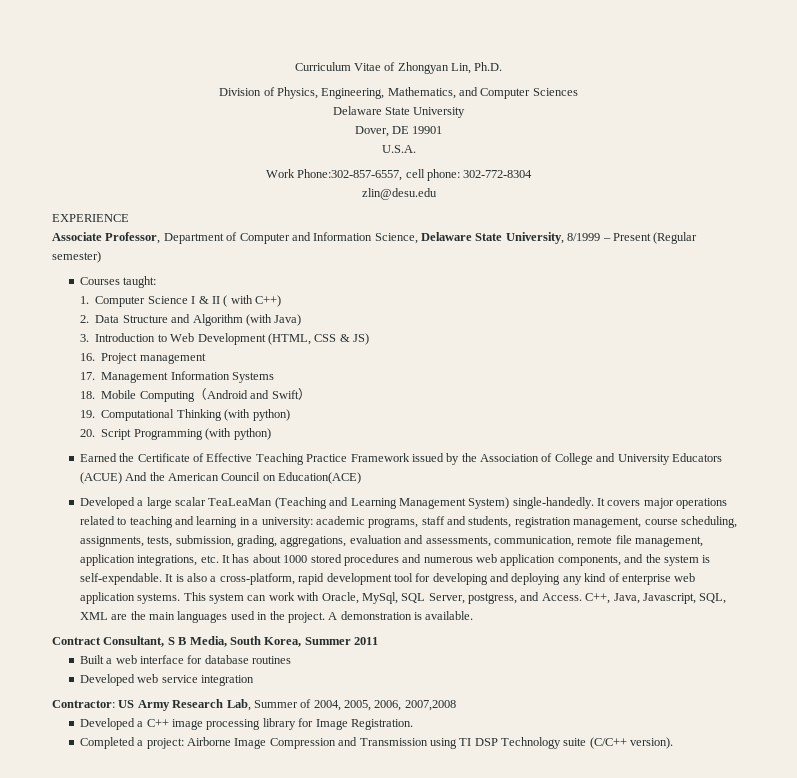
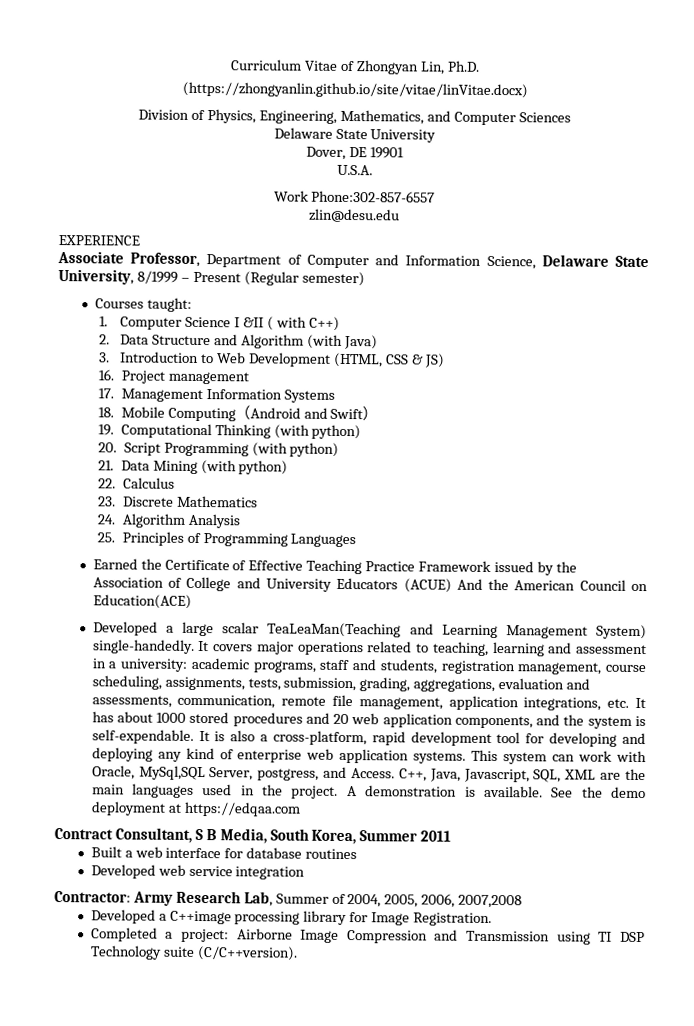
(503, 66) none -> [181,81,528,99] // (https://zhongyanlin.github.io/site/vitae/linVitae.docx)
[297,169,533,181] Phone:302-857-6557, cell phone: 302-772-8304 -> [311,190,436,203] Phone:302-857-6557
[198,296,220,304] & II -> [242,317,264,328] &II
(271, 434) none -> [98,460,289,475] [98,477,175,489] [98,495,258,508] [97,513,240,529] [97,531,357,548] // 21. Data Mining (with python) // 22. Calculus // 23. Discrete Mathematics // 24. Algorithm Analysis // 25. Principles of Programming Languages
[208,497,327,509] TeaLeaMan (Teaching -> [267,622,402,638] TeaLeaMan(Teaching
[129,516,238,528] teaching and learning -> [432,641,647,657] teaching, learning and assessment
[423,557,473,563] numerous -> [333,713,350,725] 20
[361,592,426,604] MySql, SQL -> [138,765,206,781] MySql,SQL
(474, 615) none -> [551,786,646,799] [90,801,301,817] See the demo deployment at https://edqaa.com
[118,700,135,708] US -> (131, 897) none
[146,719,203,730] C++ image -> [169,910,232,925] C++image
[589,737,674,749] (C/C++ version). -> [196,945,298,961] (C/C++version).

